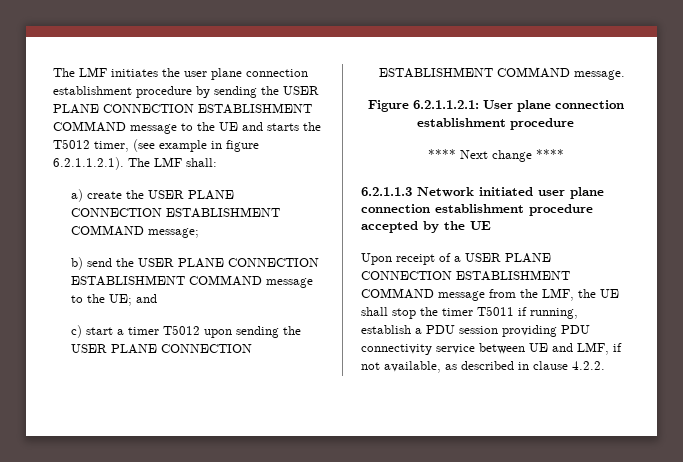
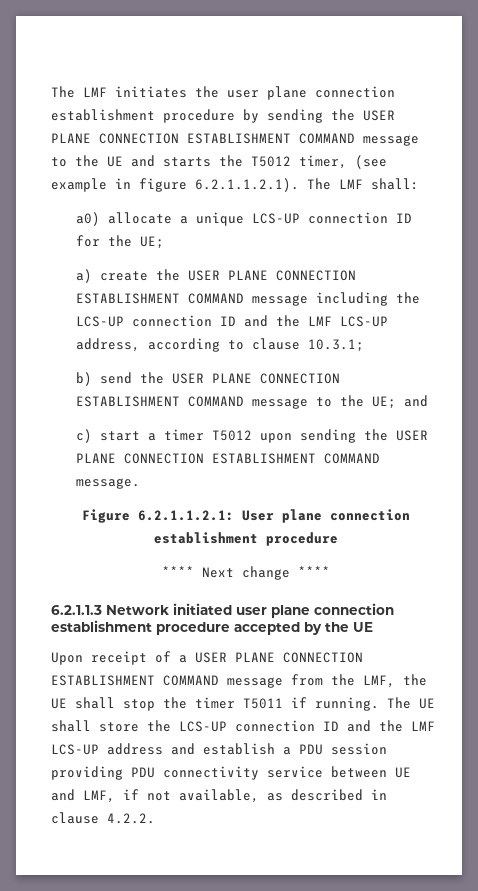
(217, 162) none -> [76,212,413,226] [76,235,165,249] // a0) allocate a unique LCS-UP connection ID for the UE;
[148,228,200,238] message; -> [252,292,421,306] [76,315,389,327] [76,338,365,352] message including the LCS-UP connection ID and the LMF LCS-UP address, according to clause 10.3.1;
[530,308,578,319] running, -> [315,697,435,711] [51,720,435,732] [51,743,195,755] running. The UE shall store the LCS-UP connection ID and the LMF LCS-UP address and

